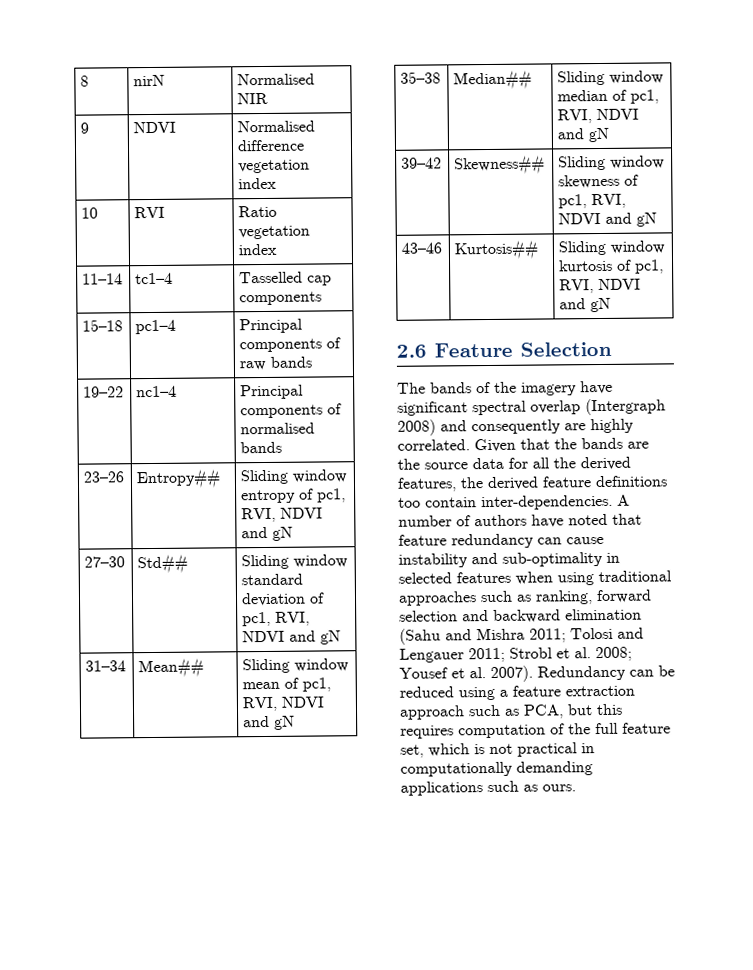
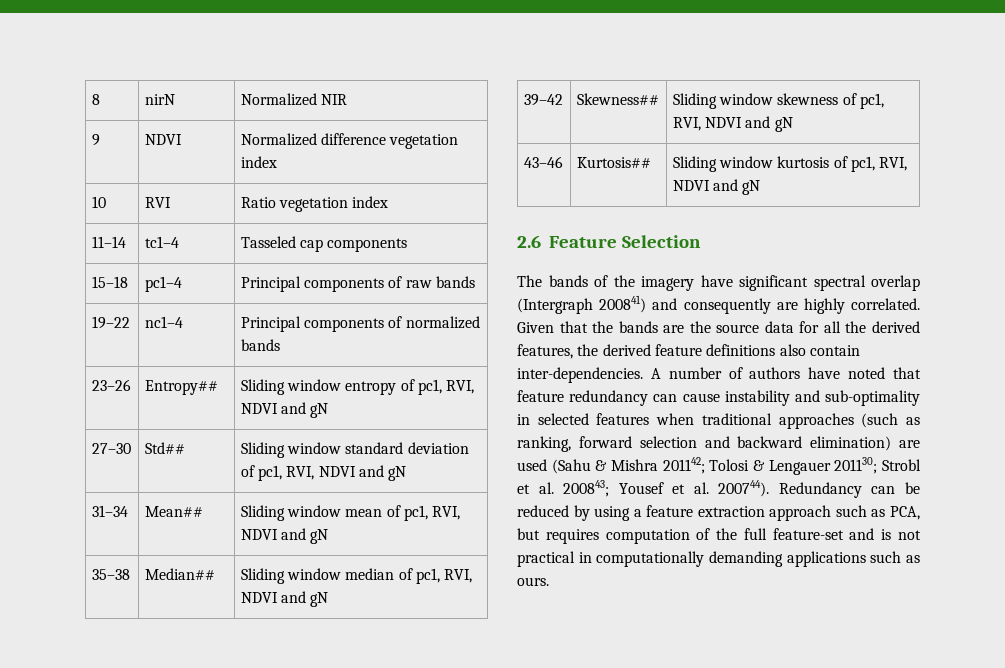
[237,73,316,86] Normalised -> [240,93,317,106] Normalized
[237,120,316,133] Normalised -> [240,133,317,146] Normalized
[239,271,304,284] Tasselled -> [240,236,296,248] Tasseled
[240,422,316,435] normalised -> [405,316,480,329] normalized
[397,419,436,436] 2008) -> [599,295,647,313] 200841)
[398,497,421,508] too -> [779,344,806,356] also
[557,572,594,586] using -> (695, 419) none
[480,590,513,603] such -> [861,413,899,428] (such
[565,608,642,621] [399,627,644,645] [399,647,505,663] elimination (Sahu and Mishra 2011; Tolosi and Lengauer 2011; -> [810,436,920,451] [517,457,878,475] elimination) are used (Sahu & Mishra 201142; Tolosi & Lengauer 201130;
[595,646,632,662] 2008; -> [563,480,610,497] 200843;
[490,665,533,682] 2007). -> [718,480,770,497] 200744).
(454, 692) none -> [573,505,590,521] by
[596,703,623,716] this -> (540, 534) none
[622,722,671,734] [400,743,470,758] feature set, which -> [772,528,875,540] feature-set and

